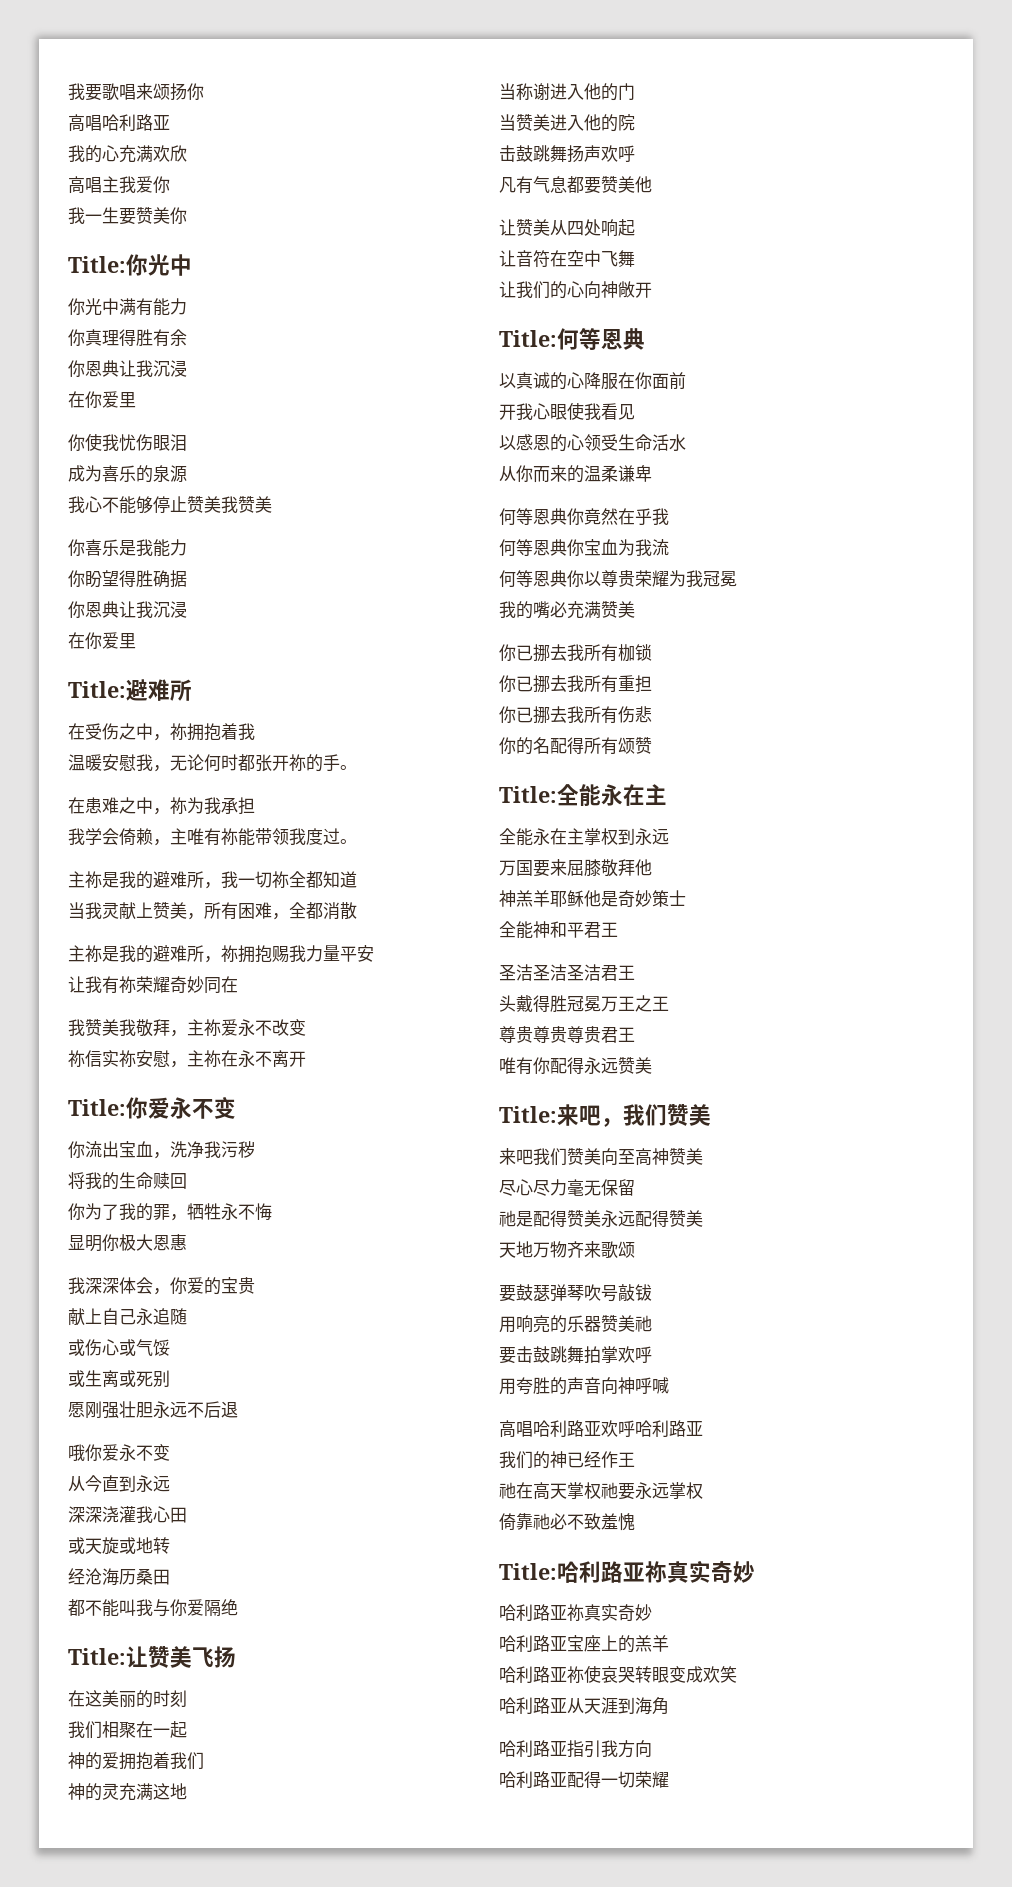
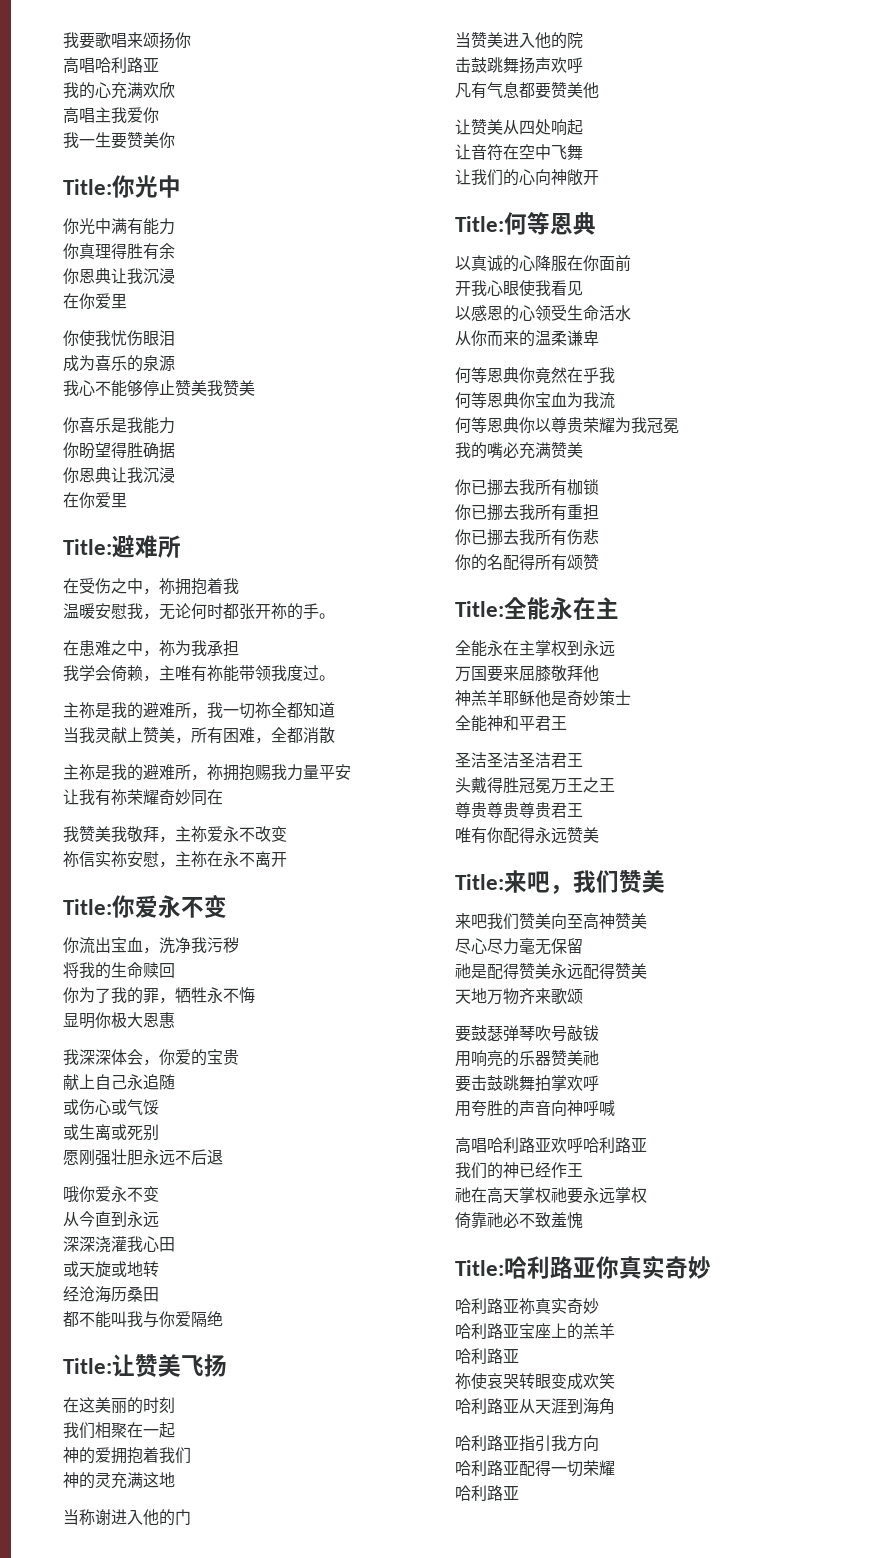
[645,1561,667,1583] 祢 -> [596,1256,619,1279] 你
(567, 1674) none -> (519, 1356) //
(669, 1779) none -> [455,1485,519,1501] // 哈利路亚

